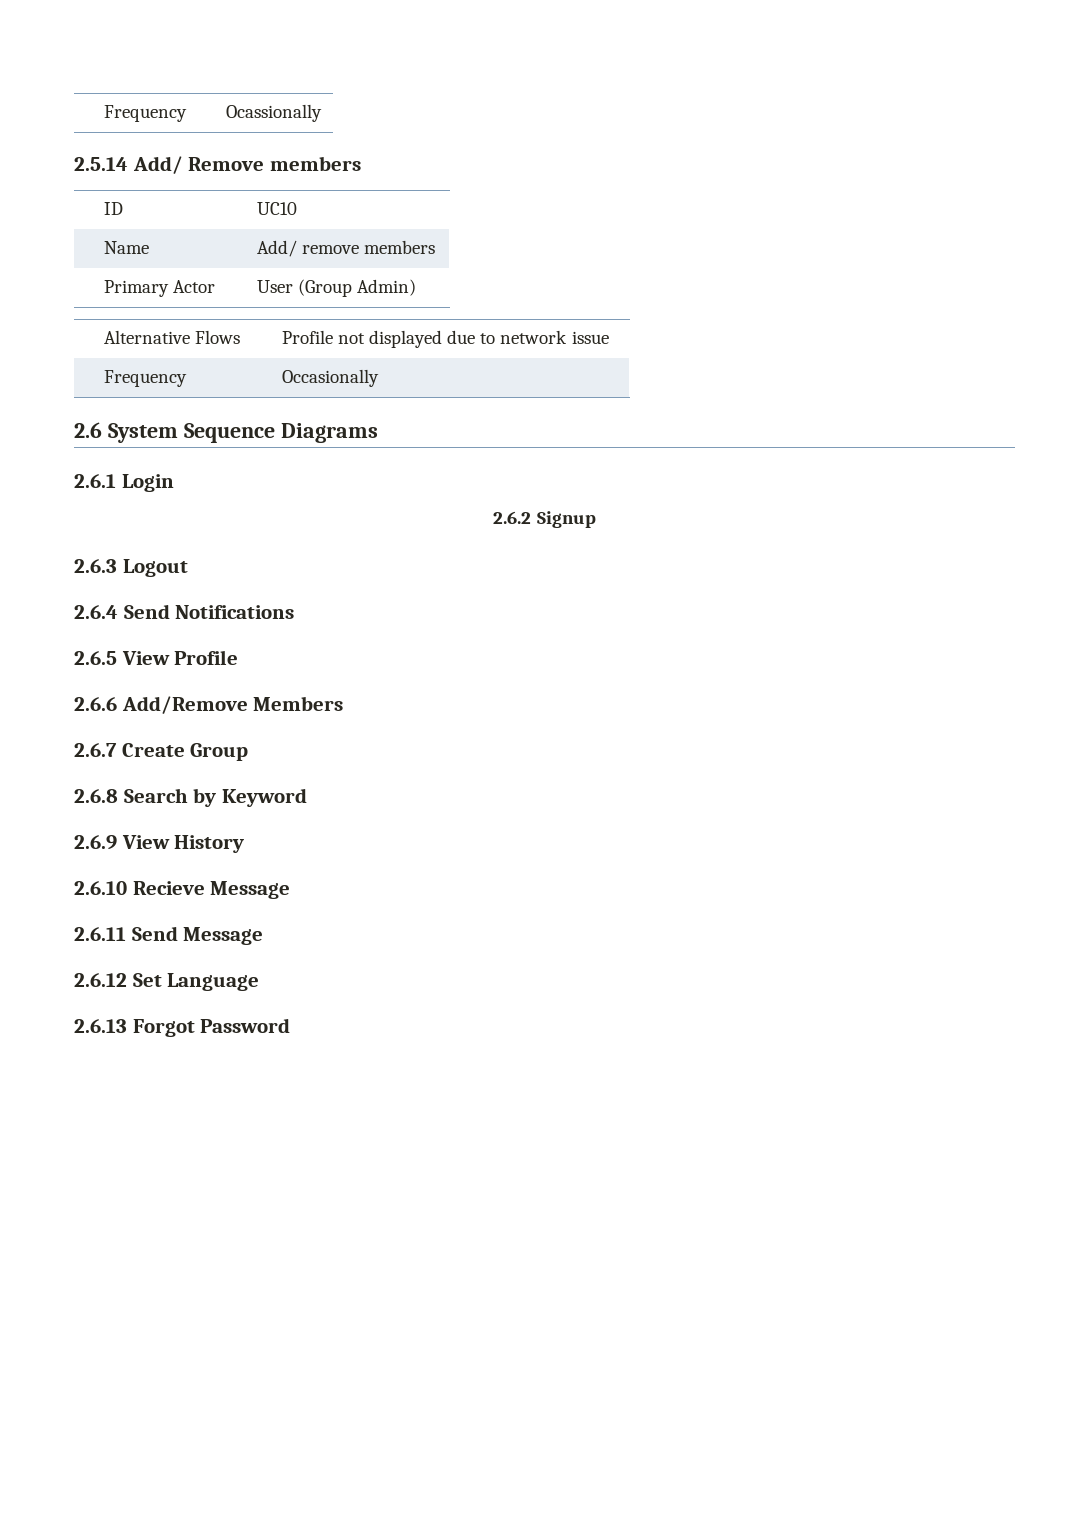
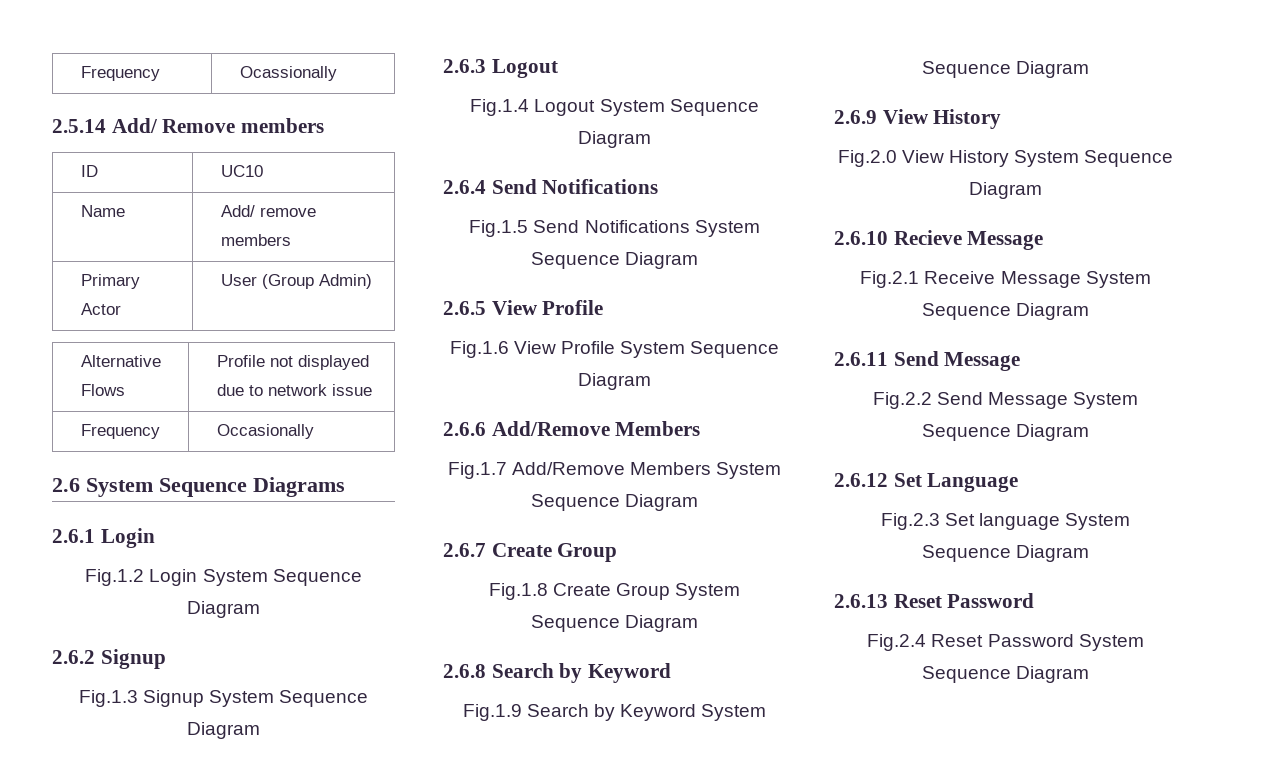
[493,511,596,528] [74,559,188,577] [74,604,295,619] [74,650,239,665] [74,696,344,714] [74,743,249,761] [74,788,307,807] [74,835,245,853] [74,881,291,899] [74,926,264,945] [74,973,260,991] 2.6.2 Signup // 2.6.3 Logout // 2.6.4 Send Notifications // 2.6.5 View Profile // 2.6.6 Add/Remove Members // 2.6.7 Create Group // 2.6.8 Search by Keyword // 2.6.9 View History // 2.6.10 Recieve Message // 2.6.11 Send Message // 2.6.12 Set Language -> [85,569,362,586] [187,601,260,618] [52,649,166,669] [78,690,369,707] [187,722,260,739] [443,59,558,78] [470,99,759,116] [578,131,651,148] [443,179,659,194] [469,220,760,237] [530,252,699,269] [443,300,604,315] [449,341,780,358] [578,373,651,390] [443,421,701,436] [447,462,782,479] [530,494,699,511] [443,543,618,562] [488,583,741,600] [530,615,699,632] [443,663,672,683] [462,704,767,721] [921,61,1090,78] [834,109,1002,129] [837,150,1174,167] [969,182,1042,199] [834,230,1044,250] [860,271,1151,288] [921,303,1090,320] [834,351,1021,371] [872,392,1139,409] [921,424,1090,441] [834,473,1019,492] [880,513,1131,530] [921,545,1090,562] Fig.1.2 Login System Sequence Diagram // 2.6.2 Signup // Fig.1.3 Signup System Sequence Diagram // 2.6.3 Logout // Fig.1.4 Logout System Sequence Diagram // 2.6.4 Send Notifications // Fig.1.5 Send Notifications System Sequence Diagram // 2.6.5 View Profile // Fig.1.6 View Profile System Sequence Diagram // 2.6.6 Add/Remove Members // Fig.1.7 Add/Remove Members System Sequence Diagram // 2.6.7 Create Group // Fig.1.8 Create Group System Sequence Diagram // 2.6.8 Search by Keyword // Fig.1.9 Search by Keyword System Sequence Diagram // 2.6.9 View History // Fig.2.0 View History System Sequence Diagram // 2.6.10 Recieve Message // Fig.2.1 Receive Message System Sequence Diagram // 2.6.11 Send Message // Fig.2.2 Send Message System Sequence Diagram // 2.6.12 Set Language // Fig.2.3 Set language System Sequence Diagram
[132,1018,291,1037] Forgot Password -> [893,593,1035,608] [867,634,1144,651] [921,666,1090,683] Reset Password // Fig.2.4 Reset Password System Sequence Diagram

